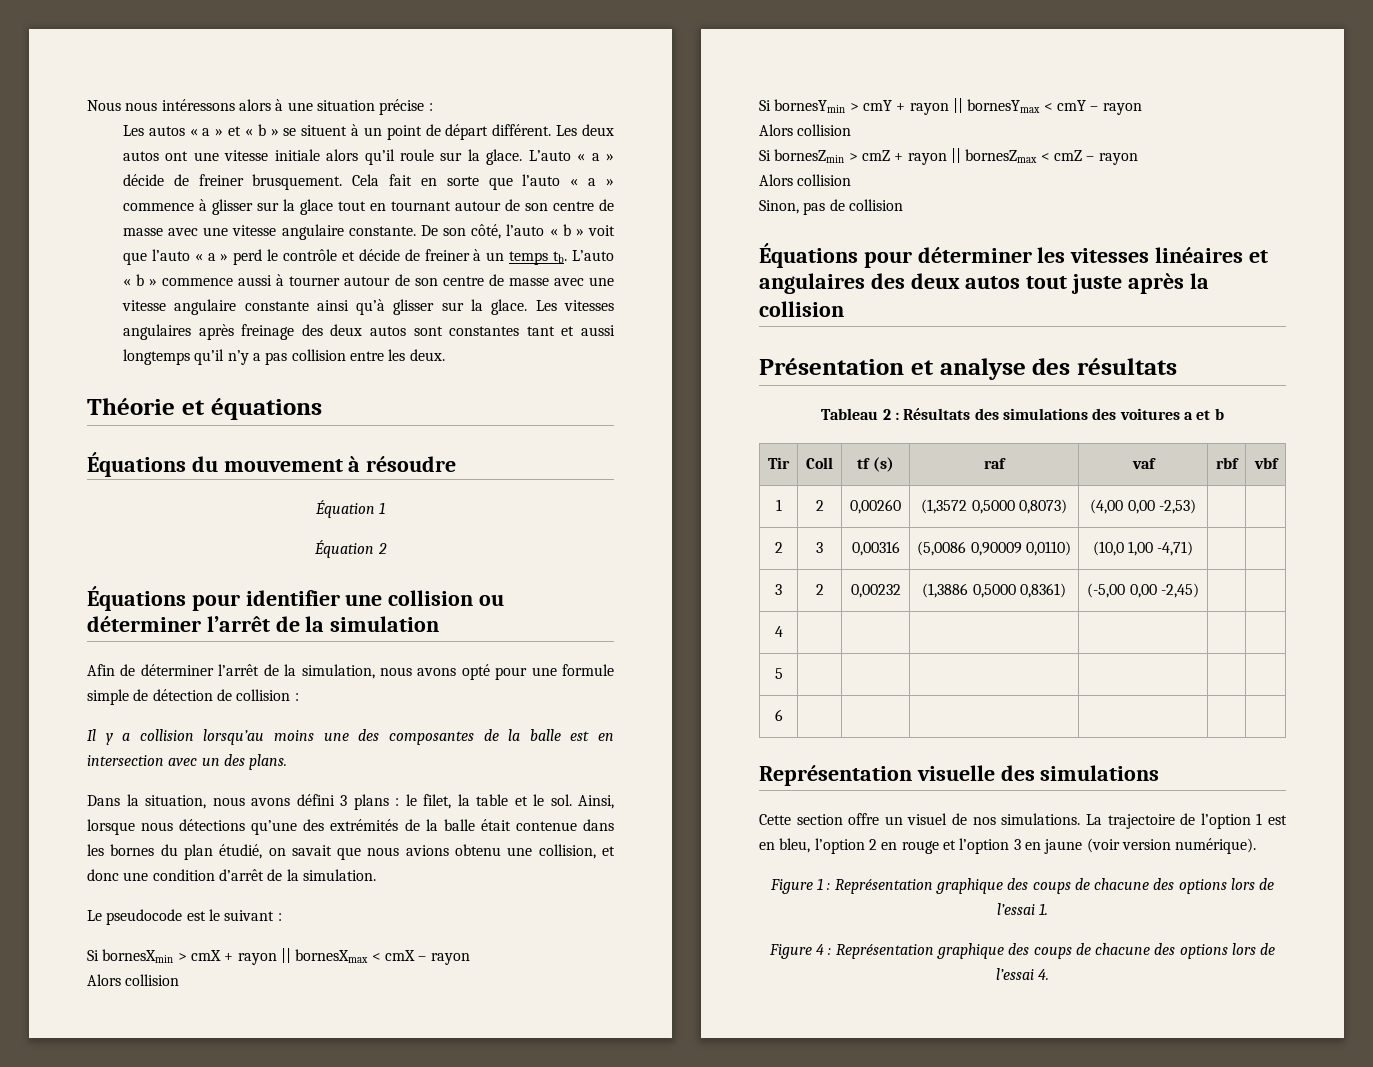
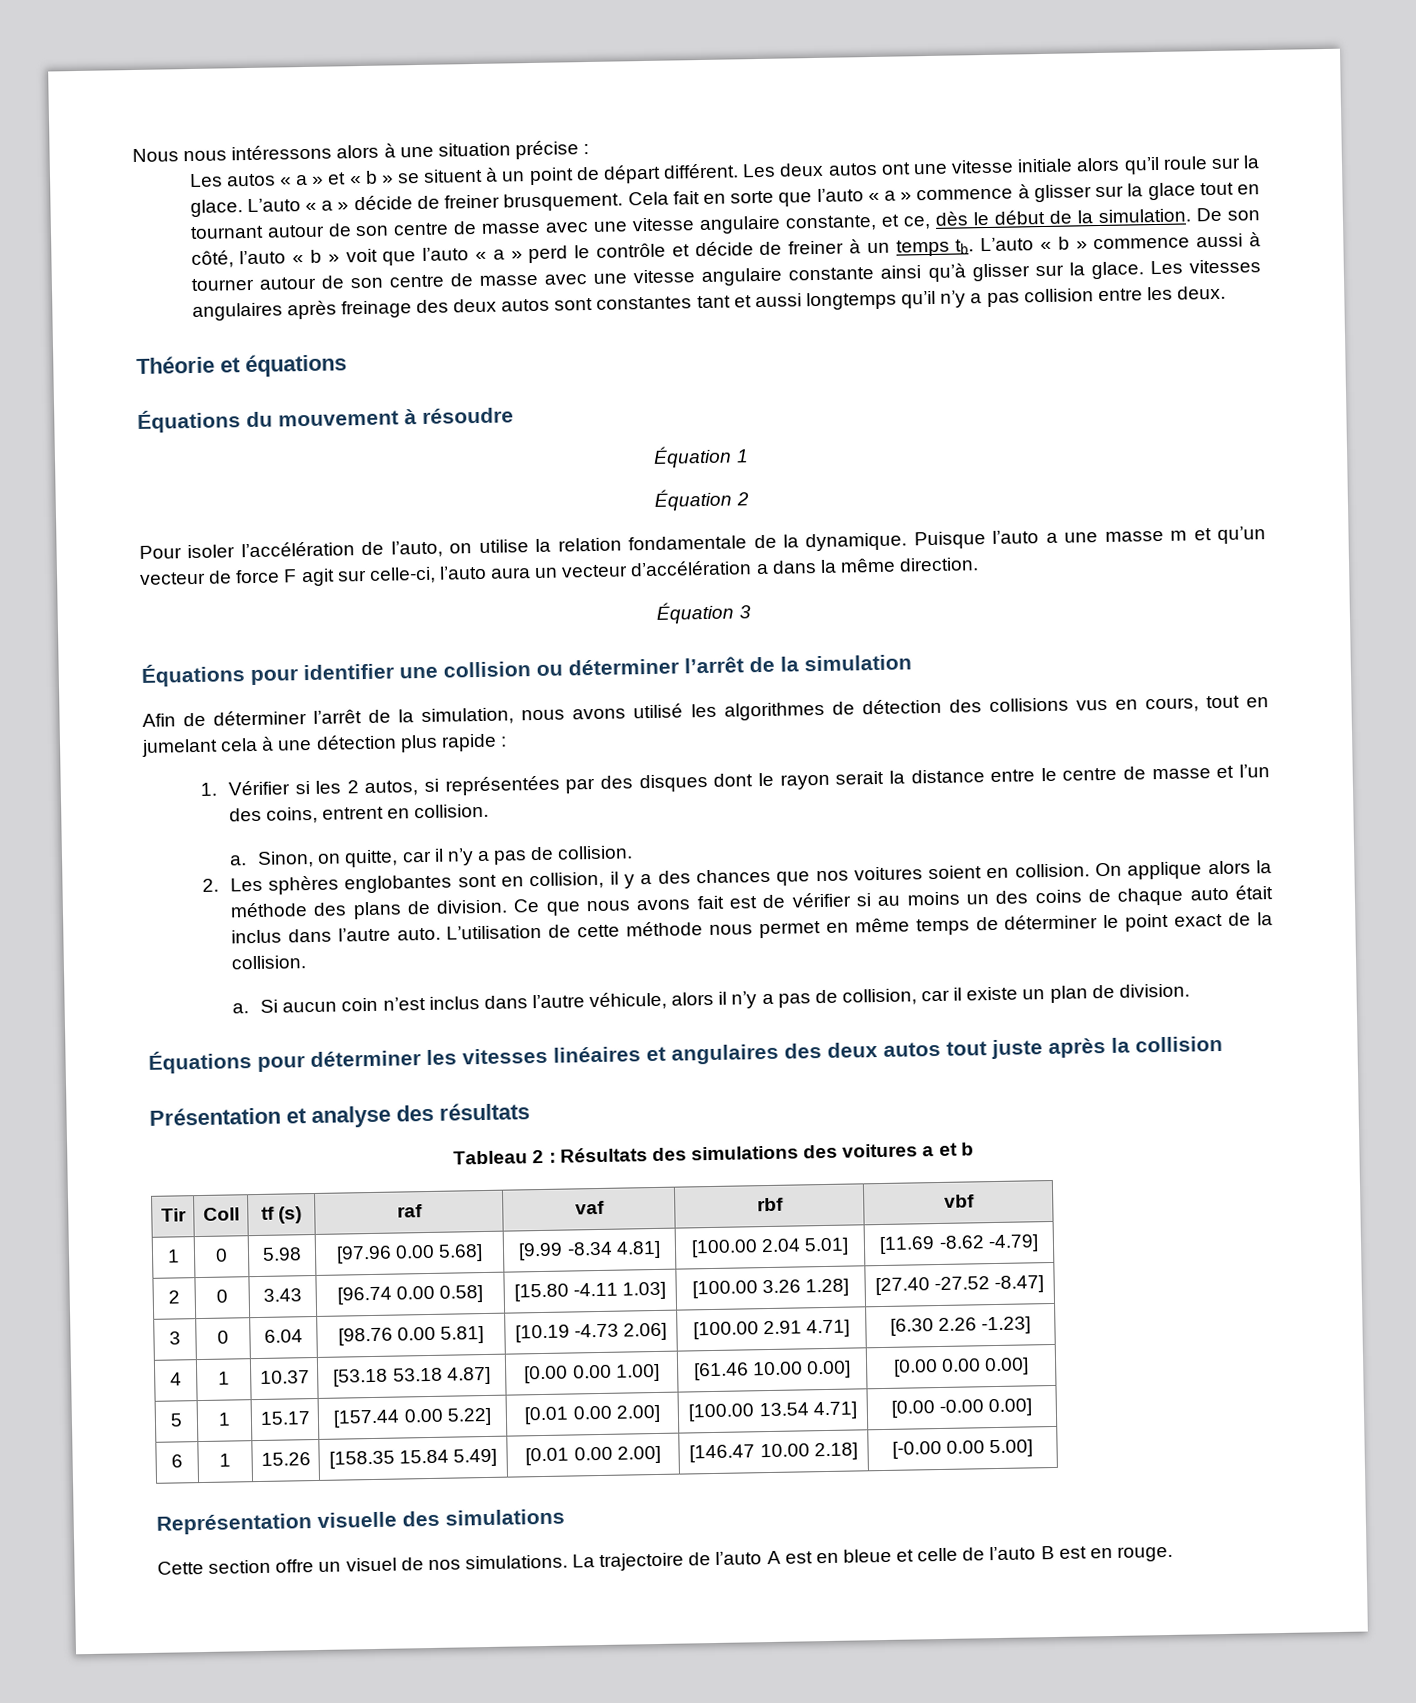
[348,226,416,236] constante. -> [785,208,1192,232] constante, et ce, dès le début de la simulation.
(387, 548) none -> [139,526,1267,559] [140,557,980,587] [656,601,751,624] // Pour isoler l’accélération de l’auto, on utilise la relation fondamentale de la dynamique. Puisque l’auto a une masse m et qu’un vecteur de force F agit sur celle-ci, l’auto aura un vecteur d’accélération a dans la même direction. // Équation 3
[461,664,615,680] [87,689,299,705] [87,729,615,745] [87,754,288,770] [87,794,614,810] [87,819,614,835] [87,844,616,860] [87,869,376,881] [87,909,282,925] [87,948,470,965] [87,974,180,986] [759,98,1142,115] [759,124,852,136] [759,148,1138,165] [759,174,852,186] [759,199,903,215] opté pour une formule simple de détection de collision : // Il y a collision lorsqu’au moins une des composantes de la balle est en intersection avec un des plans. // Dans la situation, nous avons défini 3 plans : le filet, la table et le sol. Ainsi, lorsque nous détections qu’une des extrémités de la balle était contenue dans les bornes du plan étudié, on savait que nous avions obtenu une collision, et donc une condition d’arrêt de la simulation. // Le pseudocode est le suivant : // Si bornesXmin > cmX + rayon || bornesXmax < cmX – rayon // Alors collision // Si bornesYmin > cmY + rayon || bornesYmax < cmY – rayon // Alors collision // Si bornesZmin > cmZ + rayon || bornesZmax < cmZ – rayon // Alors collision // Sinon, pas de collision -> [633,695,1269,721] [141,733,507,757] [199,764,1270,797] [228,803,490,824] [228,845,634,868] [201,860,1272,895] [229,885,1273,920] [230,912,1274,944] [230,955,306,970] [231,983,1190,1014] utilisé les algorithmes de détection des collisions vus en cours, tout en jumelant cela à une détection plus rapide : // 1. Vérifier si les 2 autos, si représentées par des disques dont le rayon serait la distance entre le centre de masse et l’un des coins, entrent en collision. // a. Sinon, on quitte, car il n’y a pas de collision. // 2. Les sphères englobantes sont en collision, il y a des chances que nos voitures soient en collision. On applique alors la méthode des plans de division. Ce que nous avons fait est de vérifier si au moins un des coins de chaque auto était inclus dans l’autre auto. L’utilisation de cette méthode nous permet en même temps de déterminer le point exact de la collision. // a. Si aucun coin n’est inclus dans l’autre véhicule, alors il n’y a pas de collision, car il existe un plan de division.
[815,500,824,511] [850,499,901,514] [921,499,1067,514] [1090,499,1196,514] [774,542,783,553] [816,542,823,553] [851,541,900,556] [917,541,1071,556] [1092,541,1194,556] [775,584,782,595] [815,584,824,595] [850,584,901,598] [922,583,1066,598] [1087,583,1199,598] [774,626,783,637] [774,668,783,679] [774,709,783,721] 2 | 0,00260 | (1,3572 0,5000 0,8073) | (4,00 0,00 -2,53) | | // 2 | 3 | 0,00316 | (5,0086 0,90009 0,0110) | (10,0 1,00 -4,71) | | // 3 | 2 | 0,00232 | (1,3886 0,5000 0,8361) | (-5,00 0,00 -2,45) | | // 4 | | | | | | // 5 | | | | | | // 6 | | | | | | -> [215,1248,228,1262] [262,1247,302,1261] [335,1244,484,1264] [518,1240,661,1261] [690,1237,850,1258] [879,1234,1039,1255] [168,1290,180,1304] [216,1289,228,1303] [263,1288,302,1302] [336,1285,484,1305] [513,1281,667,1302] [691,1278,850,1299] [874,1275,1045,1296] [169,1331,181,1345] [217,1330,229,1344] [264,1329,303,1343] [337,1326,485,1346] [514,1322,668,1343] [692,1319,851,1340] [889,1316,1032,1336] [170,1372,182,1386] [218,1371,230,1385] [259,1370,310,1384] [333,1366,491,1387] [524,1363,660,1384] [693,1360,852,1381] [892,1357,1030,1377] [170,1413,183,1427] [218,1412,231,1426] [259,1411,311,1425] [333,1407,492,1428] [524,1404,661,1425] [688,1401,858,1422] [890,1398,1033,1418] [171,1454,183,1468] [219,1453,231,1467] [260,1452,311,1466] [328,1448,498,1469] [525,1445,661,1466] [689,1442,858,1463] [891,1439,1034,1459] 0 | 5.98 | [97.96 0.00 5.68] | [9.99 -8.34 4.81] | [100.00 2.04 5.01] | [11.69 -8.62 -4.79] // 2 | 0 | 3.43 | [96.74 0.00 0.58] | [15.80 -4.11 1.03] | [100.00 3.26 1.28] | [27.40 -27.52 -8.47] // 3 | 0 | 6.04 | [98.76 0.00 5.81] | [10.19 -4.73 2.06] | [100.00 2.91 4.71] | [6.30 2.26 -1.23] // 4 | 1 | 10.37 | [53.18 53.18 4.87] | [0.00 0.00 1.00] | [61.46 10.00 0.00] | [0.00 0.00 0.00] // 5 | 1 | 15.17 | [157.44 0.00 5.22] | [0.01 0.00 2.00] | [100.00 13.54 4.71] | [0.00 -0.00 0.00] // 6 | 1 | 15.26 | [158.35 15.84 5.49] | [0.01 0.00 2.00] | [146.47 10.00 2.18] | [-0.00 0.00 5.00]
[1200,813,1287,829] [759,838,1257,854] [769,878,1275,894] [996,903,1049,915] [768,943,1276,959] [995,968,1050,980] l’option 1 est en bleu, l’option 2 en rouge et l’option 3 en jaune (voir version numérique). // Figure 1 : Représentation graphique des coups de chacune des options lors de l’essai 1. // Figure 4 : Représentation graphique des coups de chacune des options lors de l’essai 4. -> [715,1545,1173,1565] l’auto A est en bleue et celle de l’auto B est en rouge.

